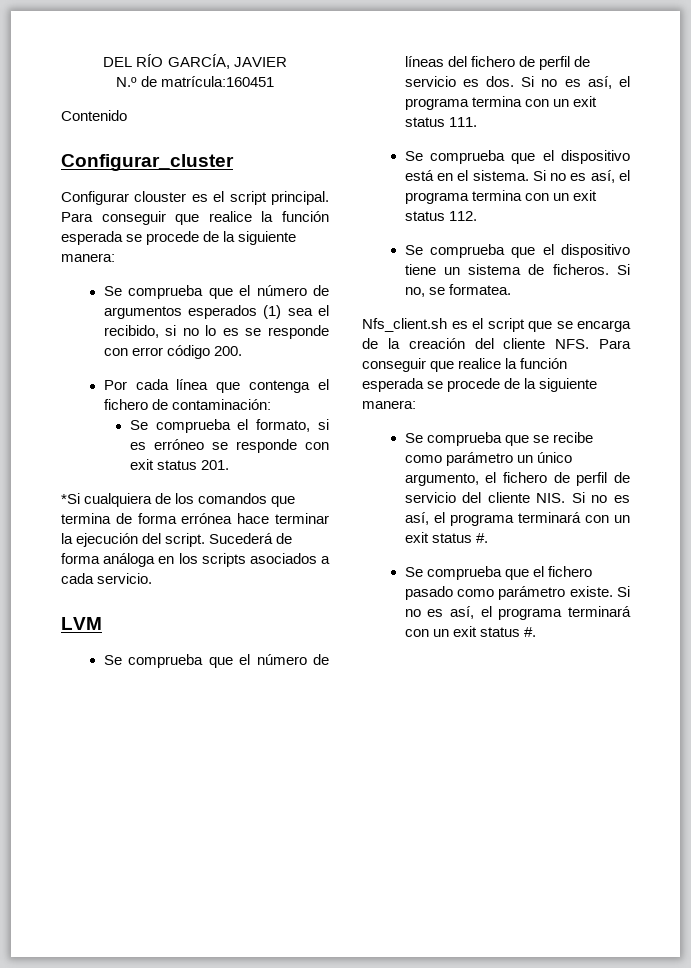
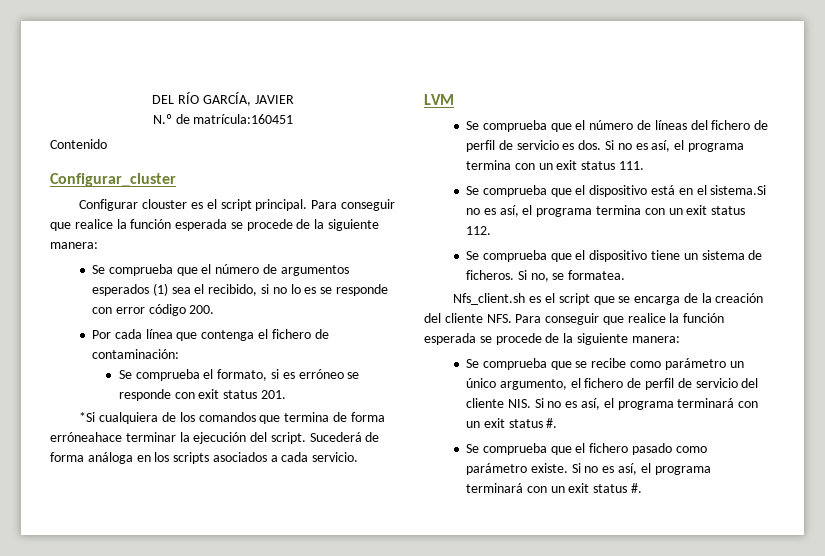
[181,513,270,524] errónea hace -> [50,432,122,442] erróneahace
[472,170,546,181] sistema. Si -> [710,185,767,195] sistema.Si

